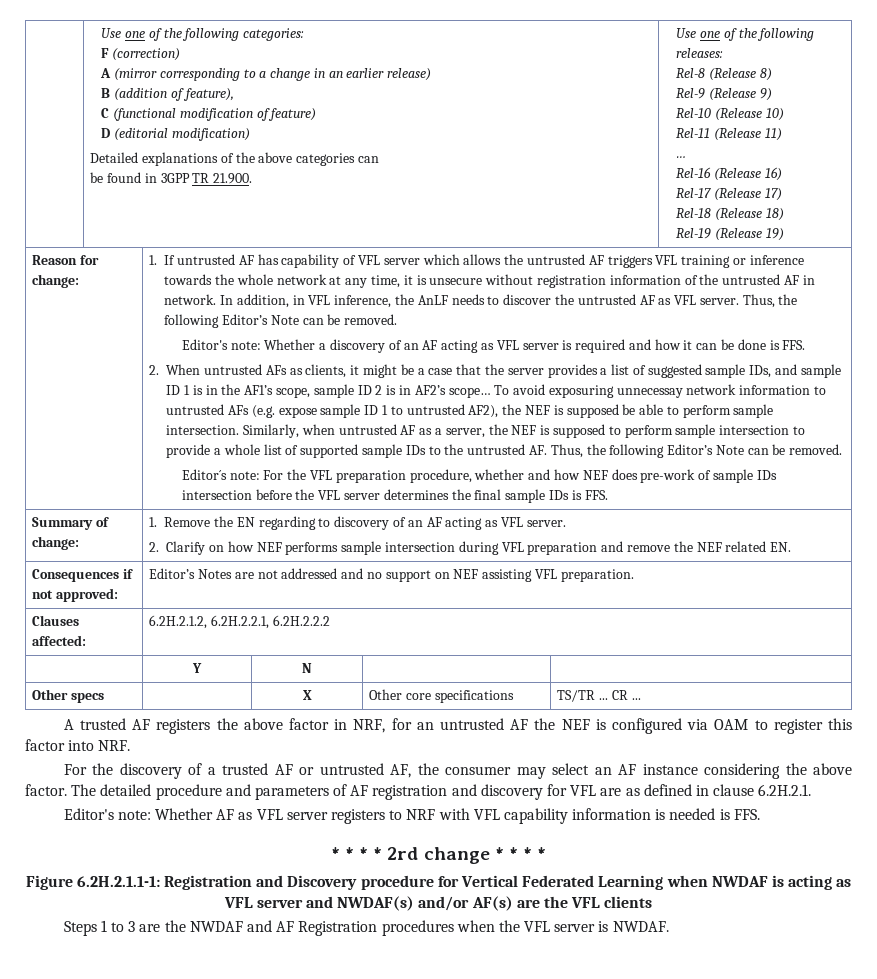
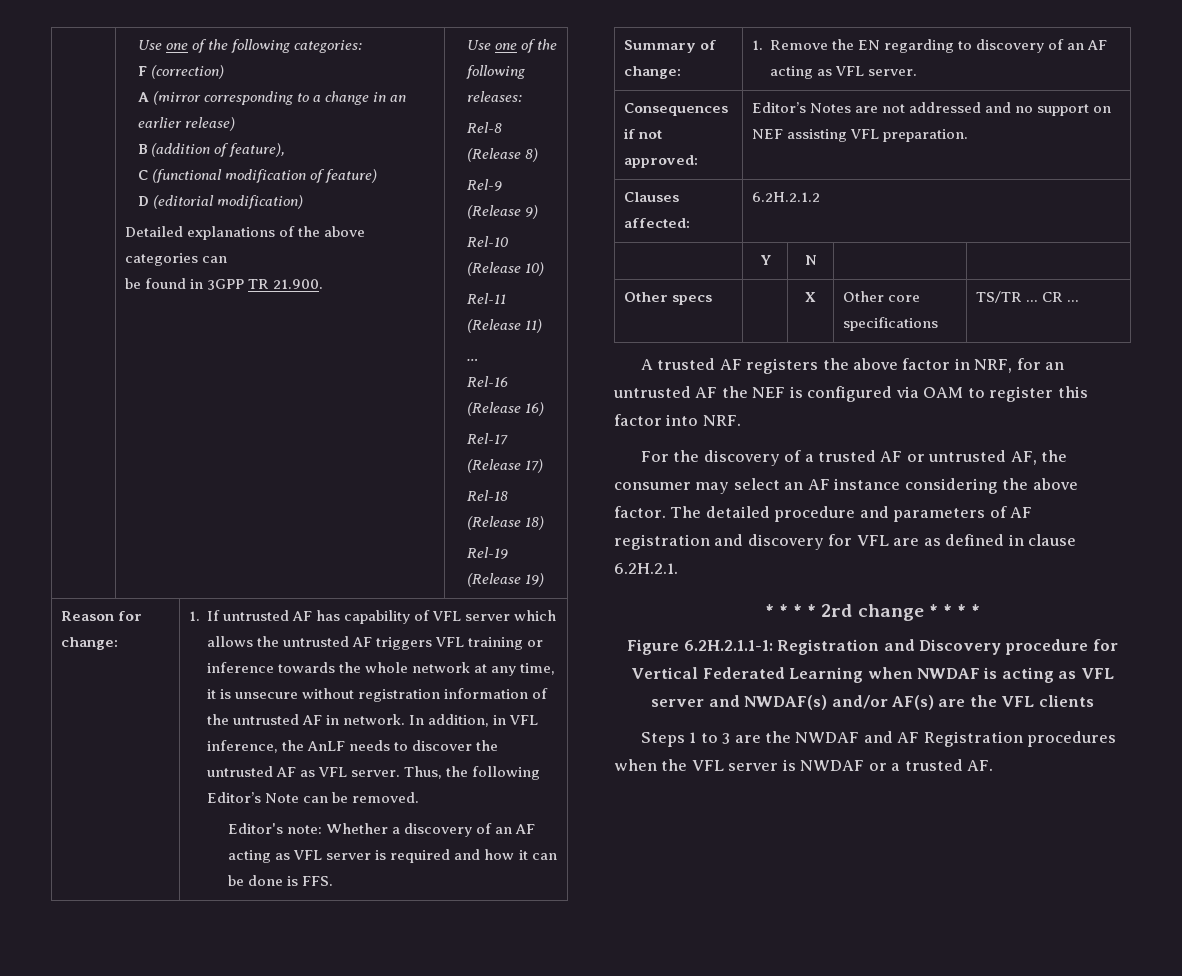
[149,364,841,378] [166,384,826,398] [166,404,774,418] [166,424,805,438] [166,444,843,458] [181,469,777,483] [181,489,608,503] // 2. When untrusted AFs as clients, it might be a case that the server provides a list of suggested sample IDs, and sample ID 1 is in the AF1’s scope, sample ID 2 is in AF2’s scope… To avoid exposuring unnecessay network information to untrusted AFs (e.g. expose sample ID 1 to untrusted AF2), the NEF is supposed be able to perform sample intersection. Similarly, when untrusted AF as a server, the NEF is supposed to perform sample intersection to provide a whole list of supported sample IDs to the untrusted AF. Thus, the following Editor’s Note can be removed. // Editor´s note: For the VFL preparation procedure, whether and how NEF does pre-work of sample IDs intersection before the VFL server determines the final sample IDs is FFS. -> (334, 881) none
[149,541,792,555] // 2. Clarify on how NEF performs sample intersection during VFL preparation and remove the NEF related EN. -> (918, 72) none
[149,615,330,629] 6.2H.2.1.2, 6.2H.2.2.1, 6.2H.2.2.2 -> [751,192,820,202] 6.2H.2.1.2
[63,808,760,824] // Editor's note: Whether AF as VFL server registers to NRF with VFL capability information is needed is FFS. -> (678, 568) none
[612,921,669,932] NWDAF. -> [800,759,994,771] NWDAF or a trusted AF.

